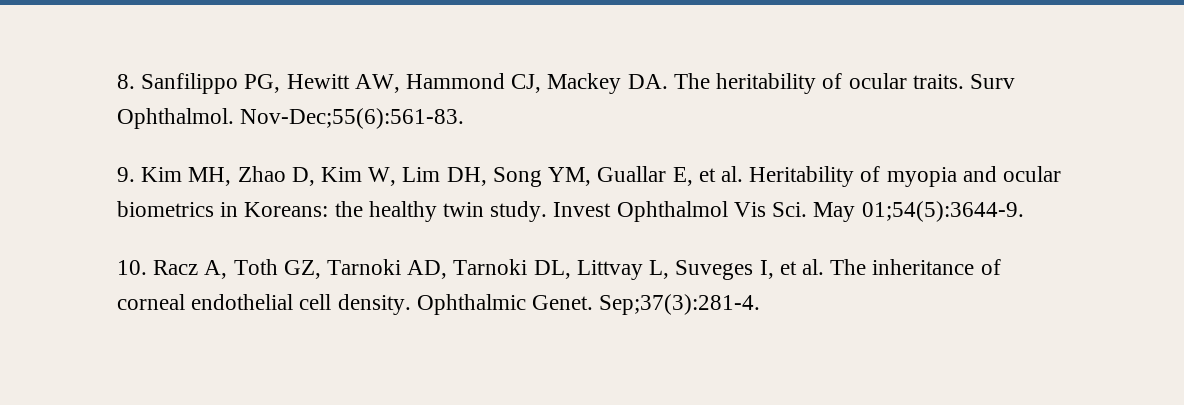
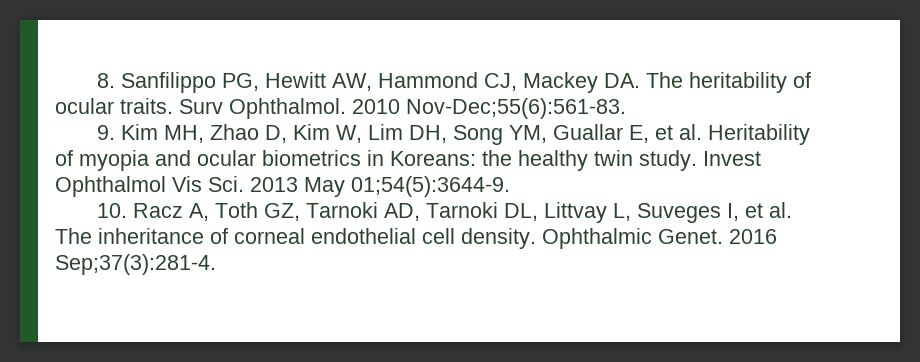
(234, 118) none -> [352,99,400,114] 2010
(808, 209) none -> [250,177,298,192] 2013
(594, 302) none -> [729,229,777,244] 2016

